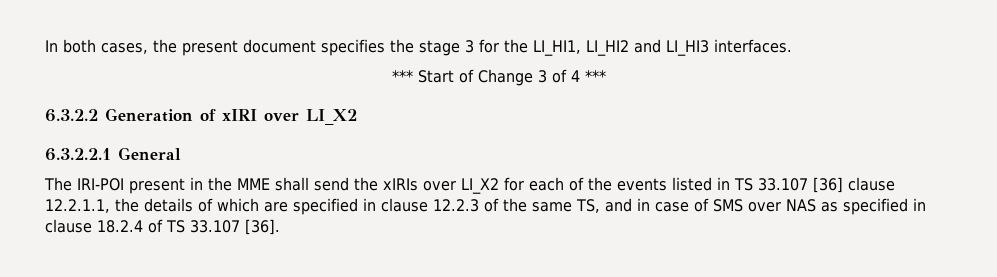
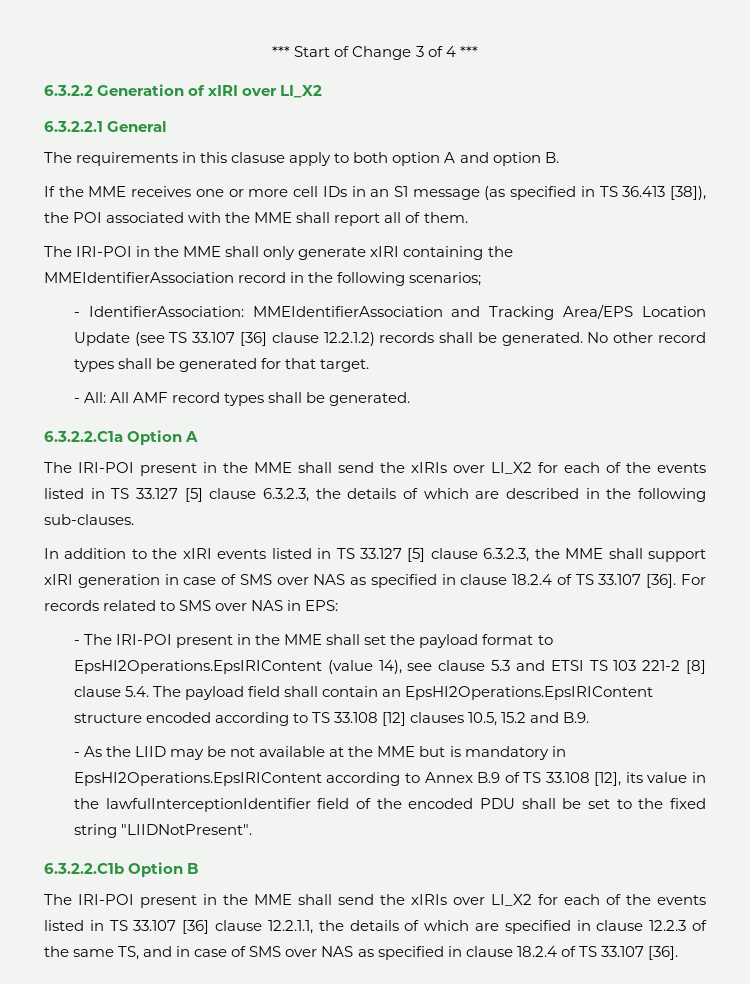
[45,39,792,56] In both cases, the present document specifies the stage 3 for the LI_HI1, LI_HI2 and LI_HI3 interfaces. // -> (272, 51) none
(181, 153) none -> [44,152,559,166] [44,186,706,200] [44,212,468,226] [44,246,513,260] [44,272,482,286] [73,304,706,320] [73,332,706,346] [73,358,370,372] [73,392,411,406] [44,430,199,445] [44,462,706,476] [44,488,706,502] [44,514,134,525] [44,548,706,562] [44,574,706,588] [44,600,339,611] [73,634,553,648] [73,660,707,674] [73,686,654,700] [73,712,590,726] [73,746,566,760] [73,772,707,786] [73,798,706,812] [73,824,252,838] [44,862,199,877] // The requirements in this clasuse apply to both option A and option B. // If the MME receives one or more cell IDs in an S1 message (as specified in TS 36.413 [38]), the POI associated with the MME shall report all of them. // The IRI-POI in the MME shall only generate xIRI containing the MMEIdentifierAssociation record in the following scenarios; // - IdentifierAssociation: MMEIdentifierAssociation and Tracking Area/EPS Location Update (see TS 33.107 [36] clause 12.2.1.2) records shall be generated. No other record types shall be generated for that target. // - All: All AMF record types shall be generated. // 6.3.2.2.C1a Option A // The IRI-POI present in the MME shall send the xIRIs over LI_X2 for each of the events listed in TS 33.127 [5] clause 6.3.2.3, the details of which are described in the following sub-clauses. // In addition to the xIRI events listed in TS 33.127 [5] clause 6.3.2.3, the MME shall support xIRI generation in case of SMS over NAS as specified in clause 18.2.4 of TS 33.107 [36]. For records related to SMS over NAS in EPS: // - The IRI-POI present in the MME shall set the payload format to EpsHI2Operations.EpsIRIContent (value 14), see clause 5.3 and ETSI TS 103 221-2 [8] clause 5.4. The payload field shall contain an EpsHI2Operations.EpsIRIContent structure encoded according to TS 33.108 [12] clauses 10.5, 15.2 and B.9. // - As the LIID may be not available at the MME but is mandatory in EpsHI2Operations.EpsIRIContent according to Annex B.9 of TS 33.108 [12], its value in the lawfulInterceptionIdentifier field of the encoded PDU shall be set to the fixed string "LIIDNotPresent". // 6.3.2.2.C1b Option B

